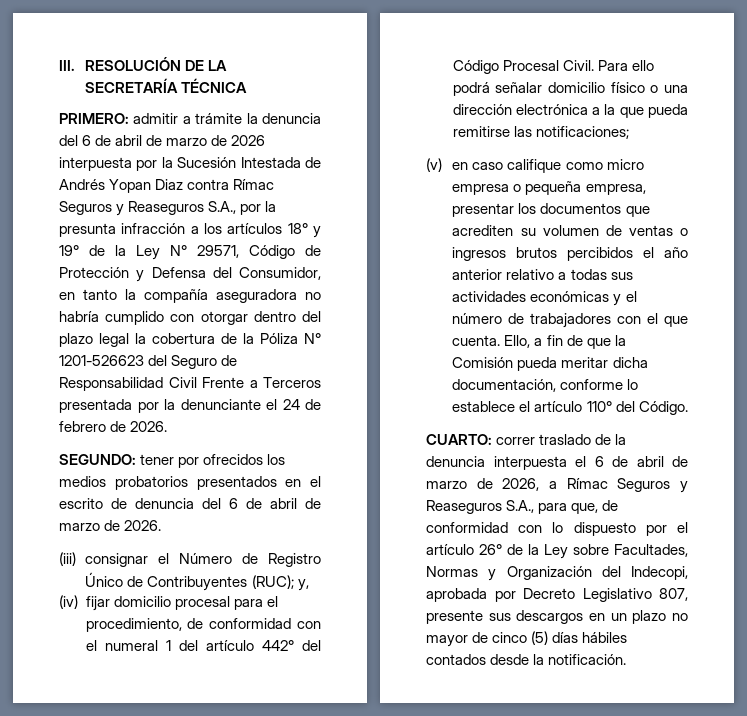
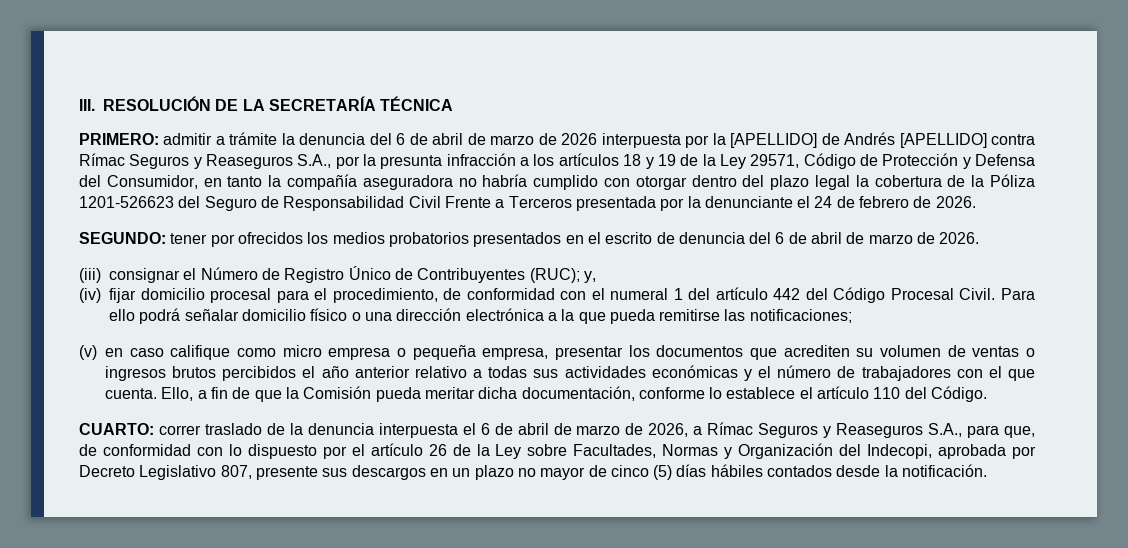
[177,157,321,168] [59,179,184,193] Sucesión Intestada de Andrés Yopan Diaz -> [730,132,987,148] [APELLIDO] de Andrés [APELLIDO]
[287,223,321,238] [59,245,187,260] 18° y 19° de la Ley N° -> [623,154,746,169] 18 y 19 de la Ley
[304,333,321,344] N° -> (1035, 180) none
[261,640,294,651] 442° -> [773,288,801,300] 442
[586,401,612,412] 110° -> [873,387,901,399] 110
[479,544,502,555] 26° -> [428,444,447,456] 26

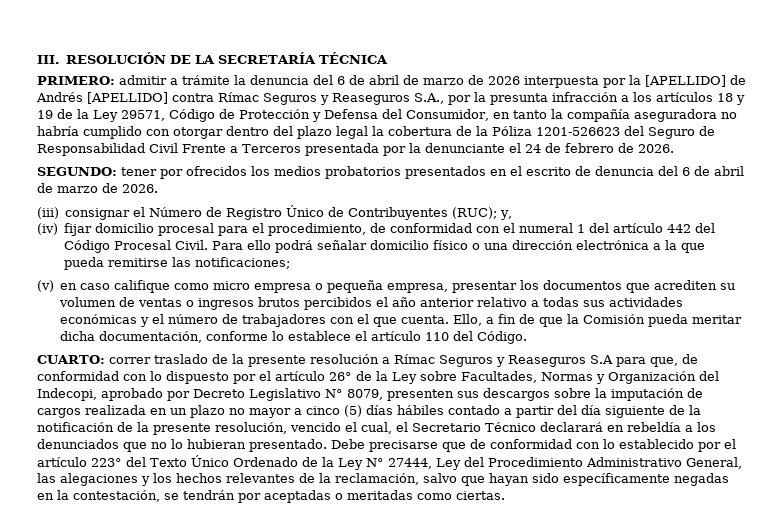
[307,423,689,438] denuncia interpuesta el 6 de abril de marzo de 2026, -> [248,354,379,367] presente resolución
[928,423,963,437] S.A., -> [590,355,613,364] S.A
[428,444,447,456] 26 -> [329,372,352,381] 26°
[938,444,1007,459] aprobada -> [101,388,163,401] aprobado
[220,465,426,480] 807, presente sus descargos -> [325,388,703,401] [37,405,146,418] N° 8079, presenten sus descargos sobre la imputación de cargos realizada
[588,465,607,477] de -> [294,408,302,415] a
[767,464,988,477] contados desde la notificación. -> [448,405,701,418] [37,422,716,435] [37,439,736,452] [37,455,742,470] [37,473,729,486] [37,490,505,503] contado a partir del día siguiente de la notificación de la presente resolución, vencido el cual, el Secretario Técnico declarará en rebeldía a los denunciados que no lo hubieran presentado. Debe precisarse que de conformidad con lo establecido por el artículo 223° del Texto Único Ordenado de la Ley N° 27444, Ley del Procedimiento Administrativo General, las alegaciones y los hechos relevantes de la reclamación, salvo que hayan sido específicamente negadas en la contestación, se tendrán por aceptadas o meritadas como ciertas.

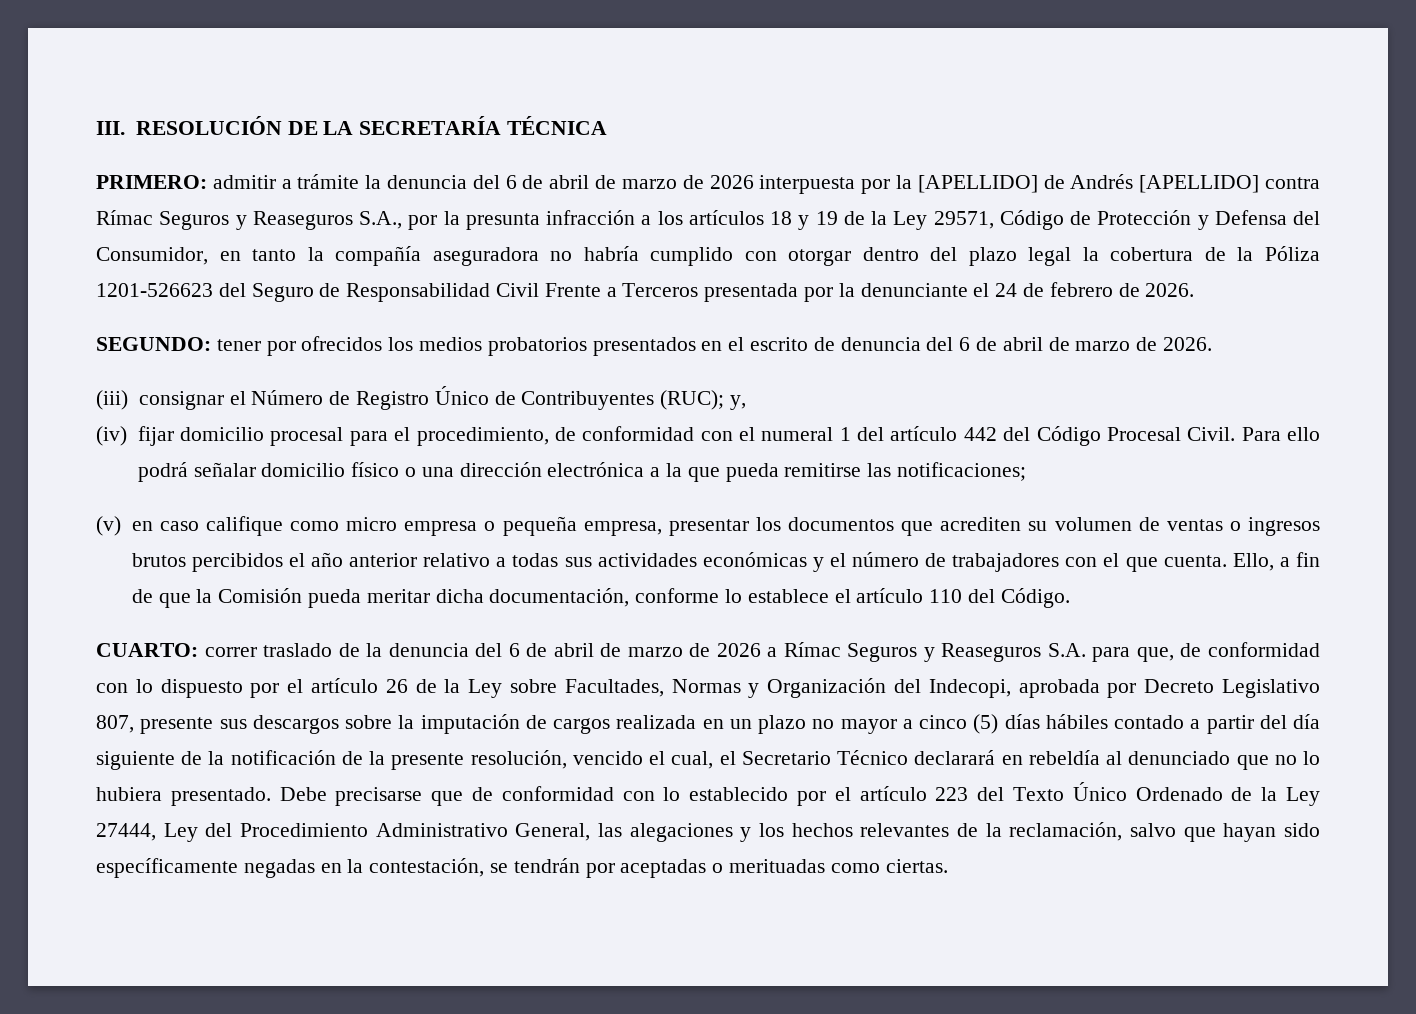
[248,354,379,367] presente resolución -> [388,643,761,657] denuncia del 6 de abril de marzo de 2026
[590,355,613,364] S.A -> [1047,643,1086,657] S.A.
[329,372,352,381] 26° -> [385,679,408,693] 26
[101,388,163,401] aprobado -> [1018,679,1100,698] aprobada
[325,389,454,401] N° 8079, presenten -> [96,715,214,734] 807, presente
[685,422,716,432] [37,439,119,449] a los denunciados -> [1106,751,1231,765] al denunciado
[187,439,246,449] hubieran -> [96,787,162,801] hubiera
[91,458,122,467] 223° -> [935,787,969,801] 223
[366,458,384,467] N° -> (1320, 796) none
[347,490,413,500] meritadas -> [729,859,826,873] merituadas

